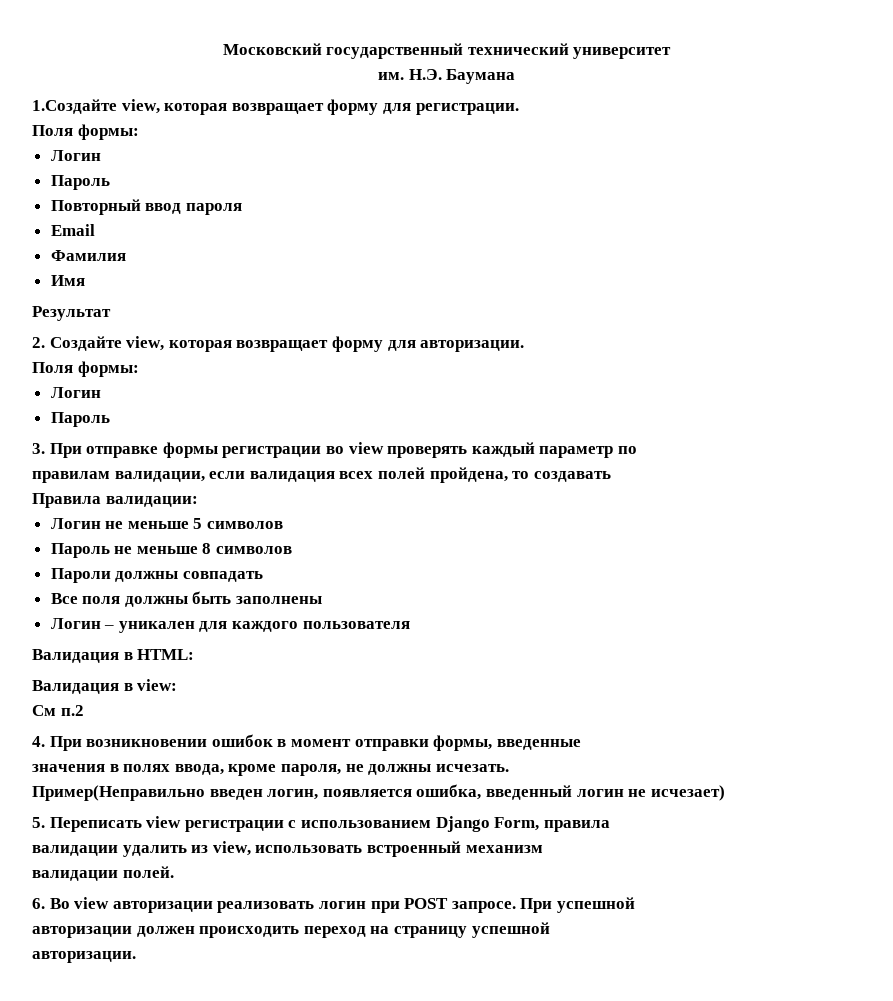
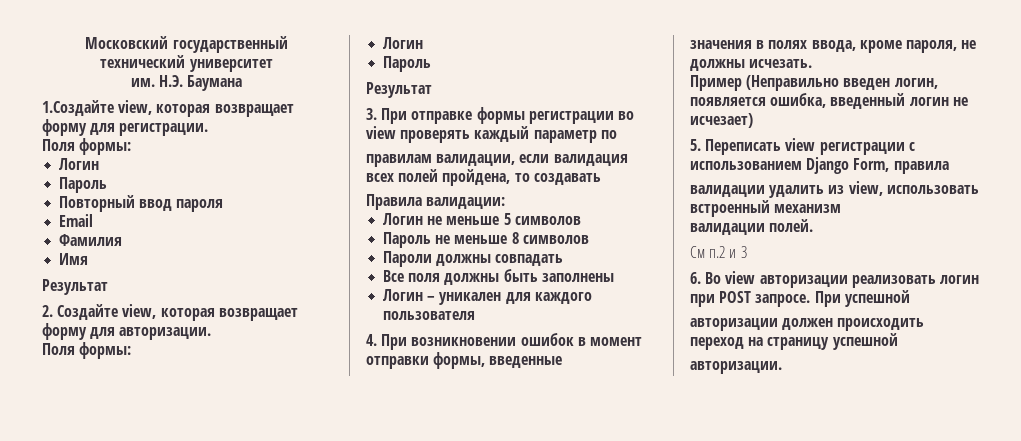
(110, 419) none -> [366,82,432,98] // Результат
[32,649,195,663] [32,679,178,694] [32,705,84,716] // Валидация в HTML: // Валидация в view: // См п.2 -> (476, 315) none
[32,785,205,801] Пример(Неправильно -> [690,75,840,91] Пример (Неправильно
(174, 872) none -> [690,246,747,258] // См п.2 и 3

